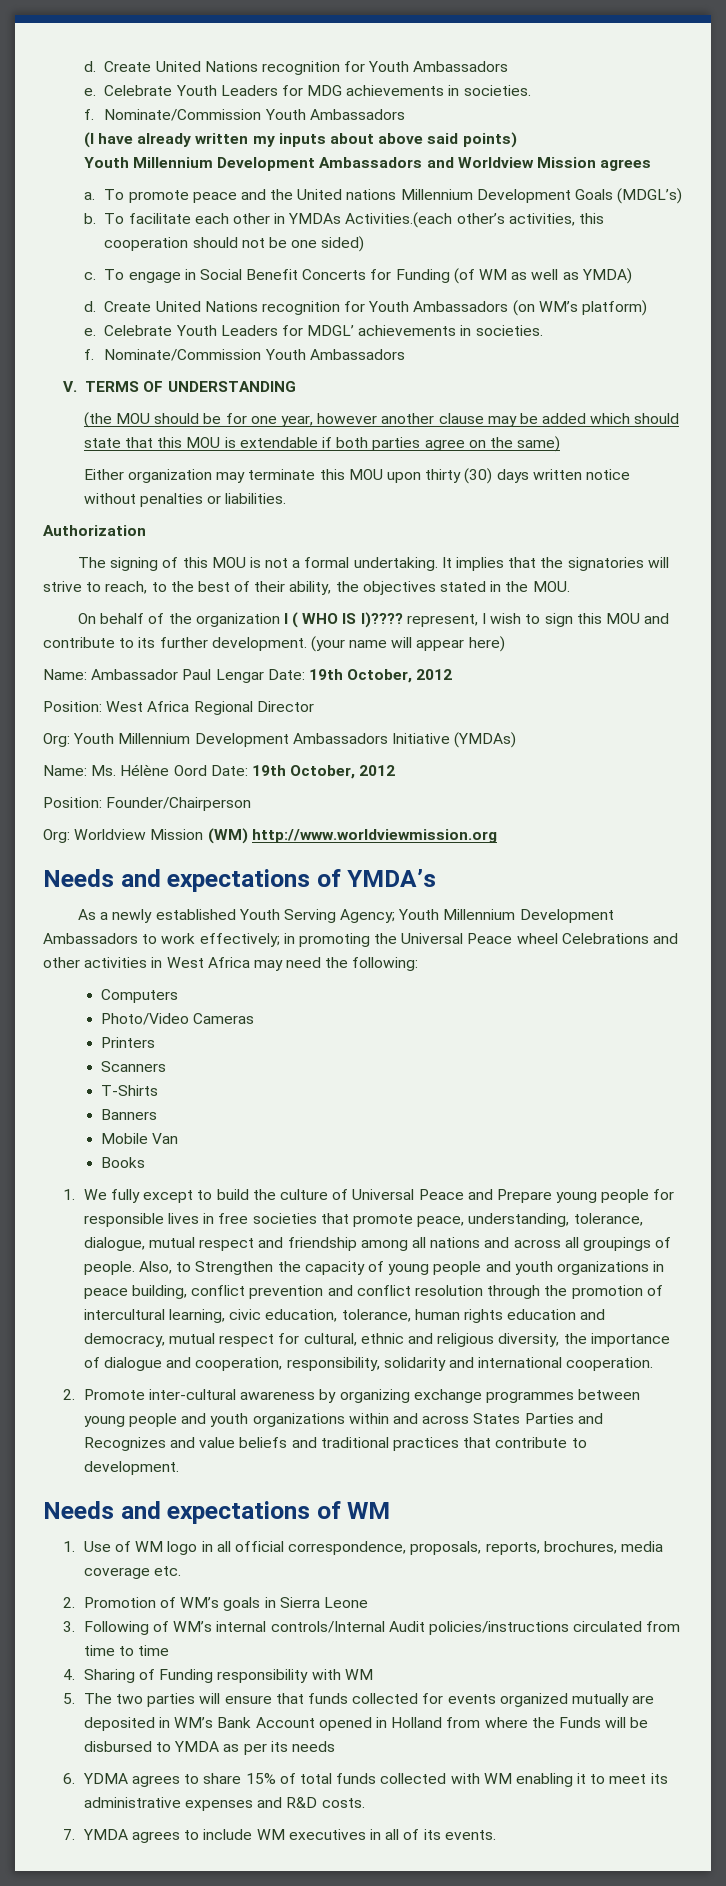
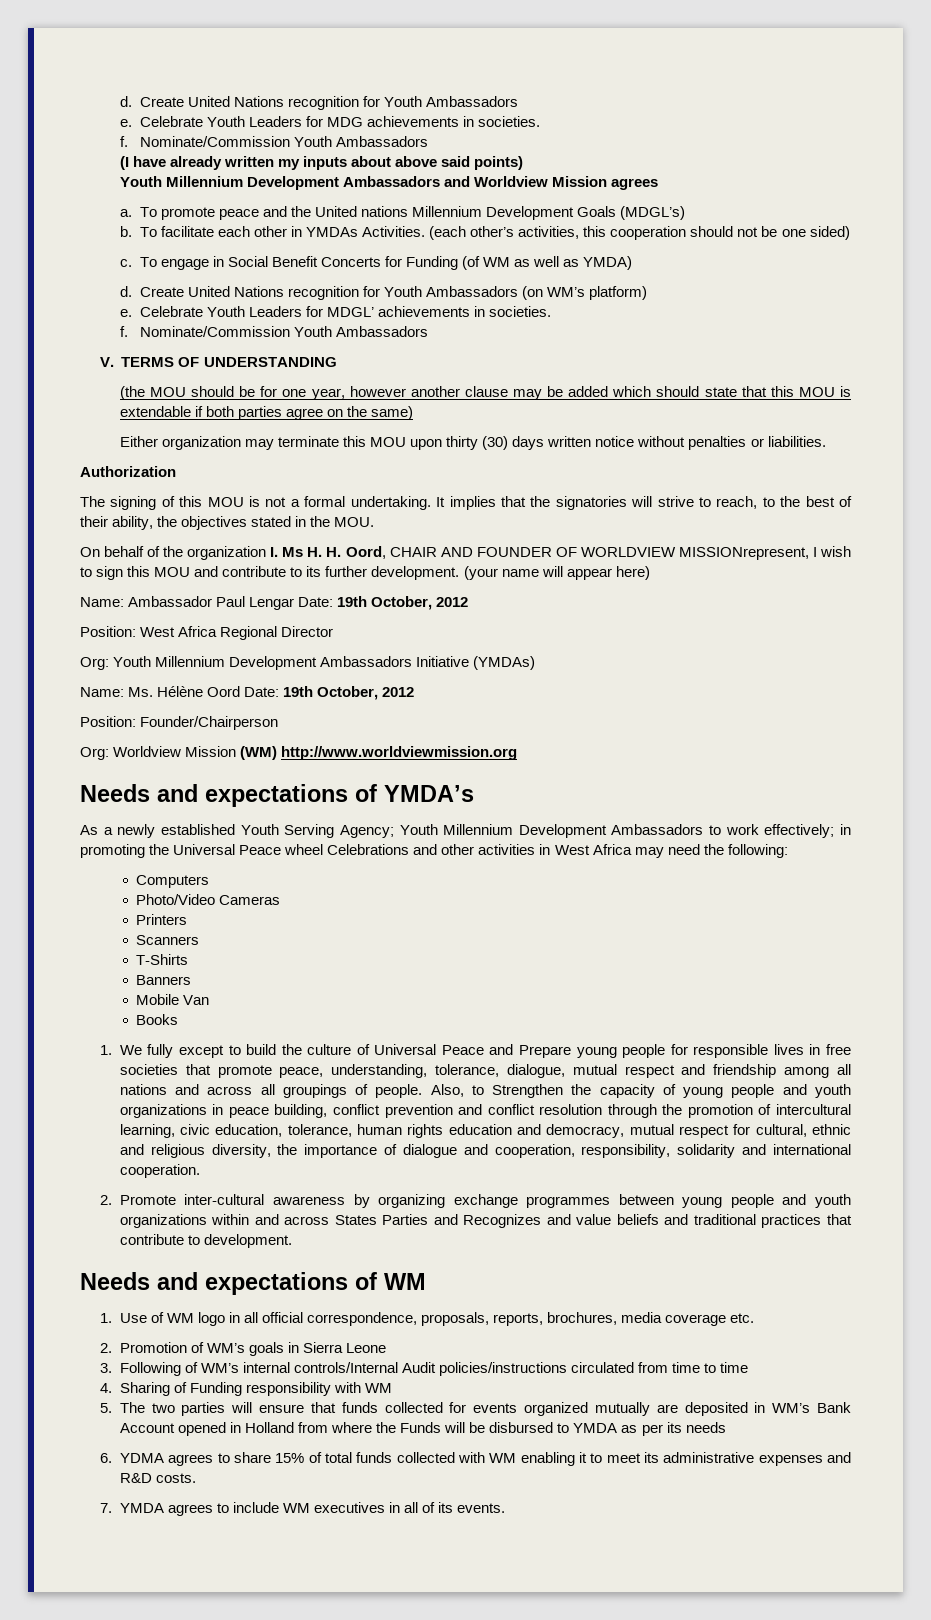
[345,212,453,228] Activities.(each -> [362,226,467,240] Activities. (each
[283,612,478,628] I ( WHO IS I)???? represent, -> [270,546,809,560] I. Ms H. H. Oord, CHAIR AND FOUNDER OF WORLDVIEW MISSIONrepresent,

